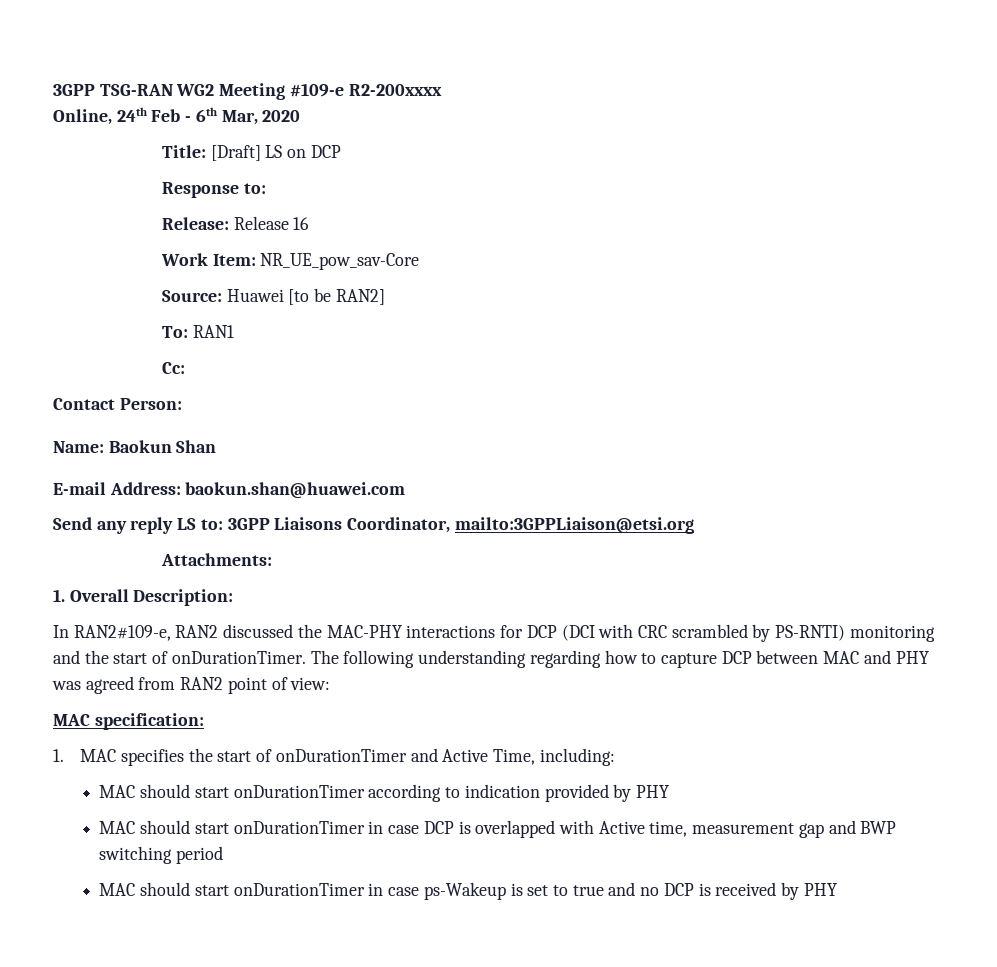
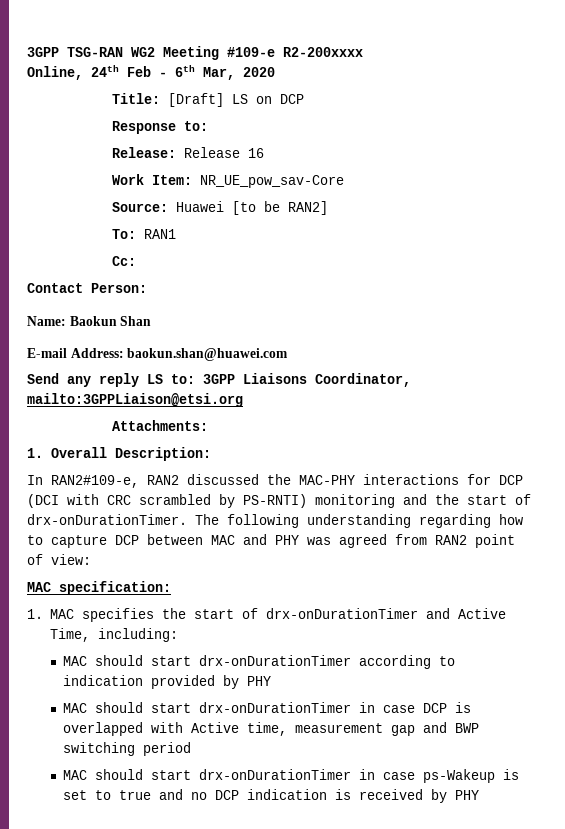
[171,651,306,664] onDurationTimer. -> [27,514,187,525] drx-onDurationTimer.
[275,749,407,762] onDurationTimer -> [265,608,418,619] drx-onDurationTimer
[233,785,365,798] onDurationTimer -> [198,655,351,666] drx-onDurationTimer
[233,821,365,834] onDurationTimer -> [198,702,351,713] drx-onDurationTimer
[233,883,365,896] onDurationTimer -> [198,769,351,780] drx-onDurationTimer
(694, 889) none -> [246,789,327,800] indication

